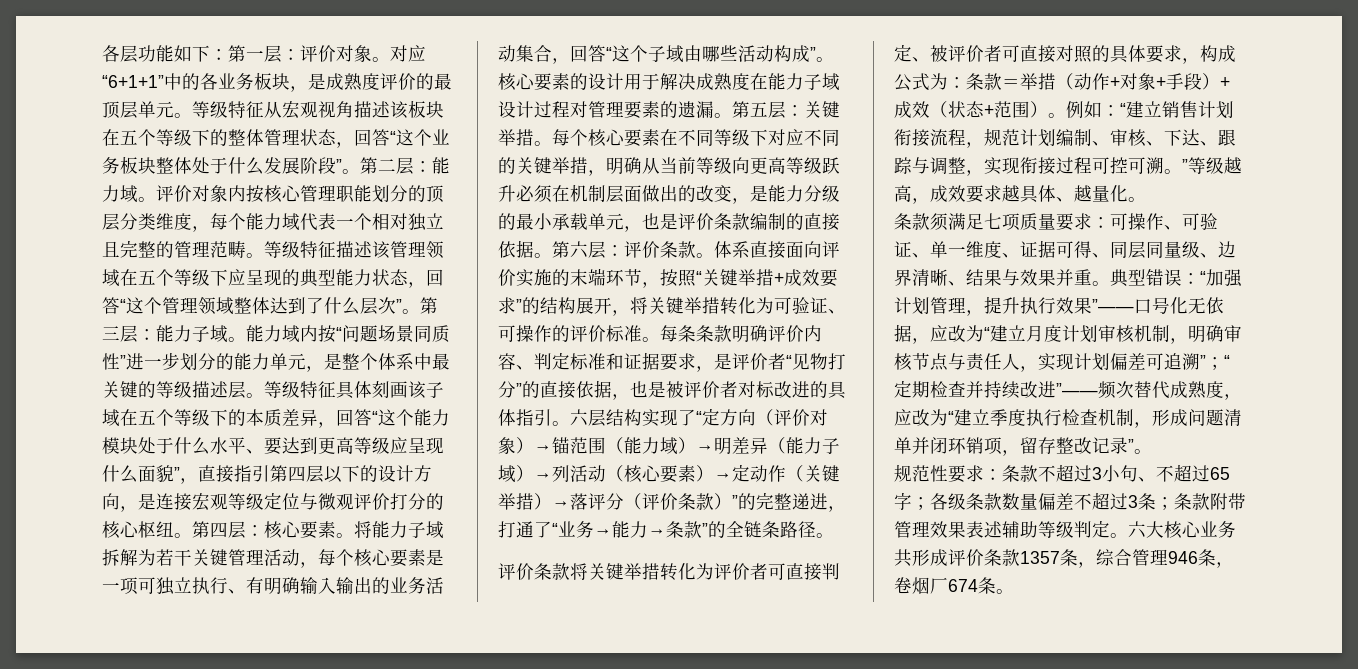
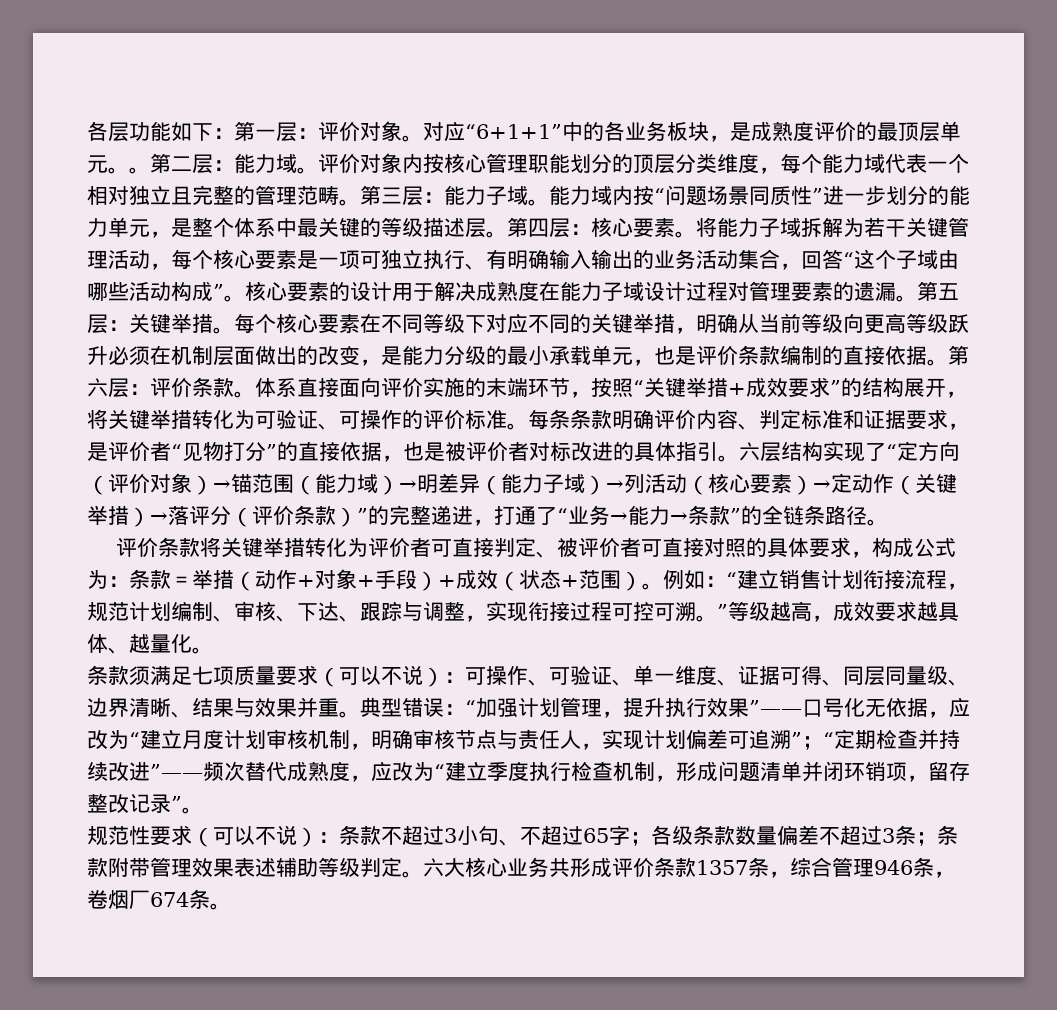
[192,100,444,119] [102,129,450,148] [102,156,342,175] 等级特征从宏观视角描述该板块在五个等级下的整体管理状态，回答“这个业务板块整体处于什么发展阶段” -> (129, 170) none
[264,241,444,259] [102,269,444,288] [102,297,420,315] 等级特征描述该管理领域在五个等级下应呈现的典型能力状态，回答“这个管理领域整体达到了什么层次”。 -> (360, 202) none
[264,381,444,399] [102,409,450,428] [102,437,444,455] [102,465,432,484] [102,492,444,512] [102,521,192,539] 等级特征具体刻画该子域在五个等级下的本质差异，回答“这个能力模块处于什么水平、要达到更高等级应呈现什么面貌”，直接指引第四层以下的设计方向，是连接宏观等级定位与微观评价打分的核心枢纽。 -> (507, 234) none
(1092, 221) none -> [318,665,444,687] （可以不说）
(984, 473) none -> [192,825,318,847] （可以不说）

